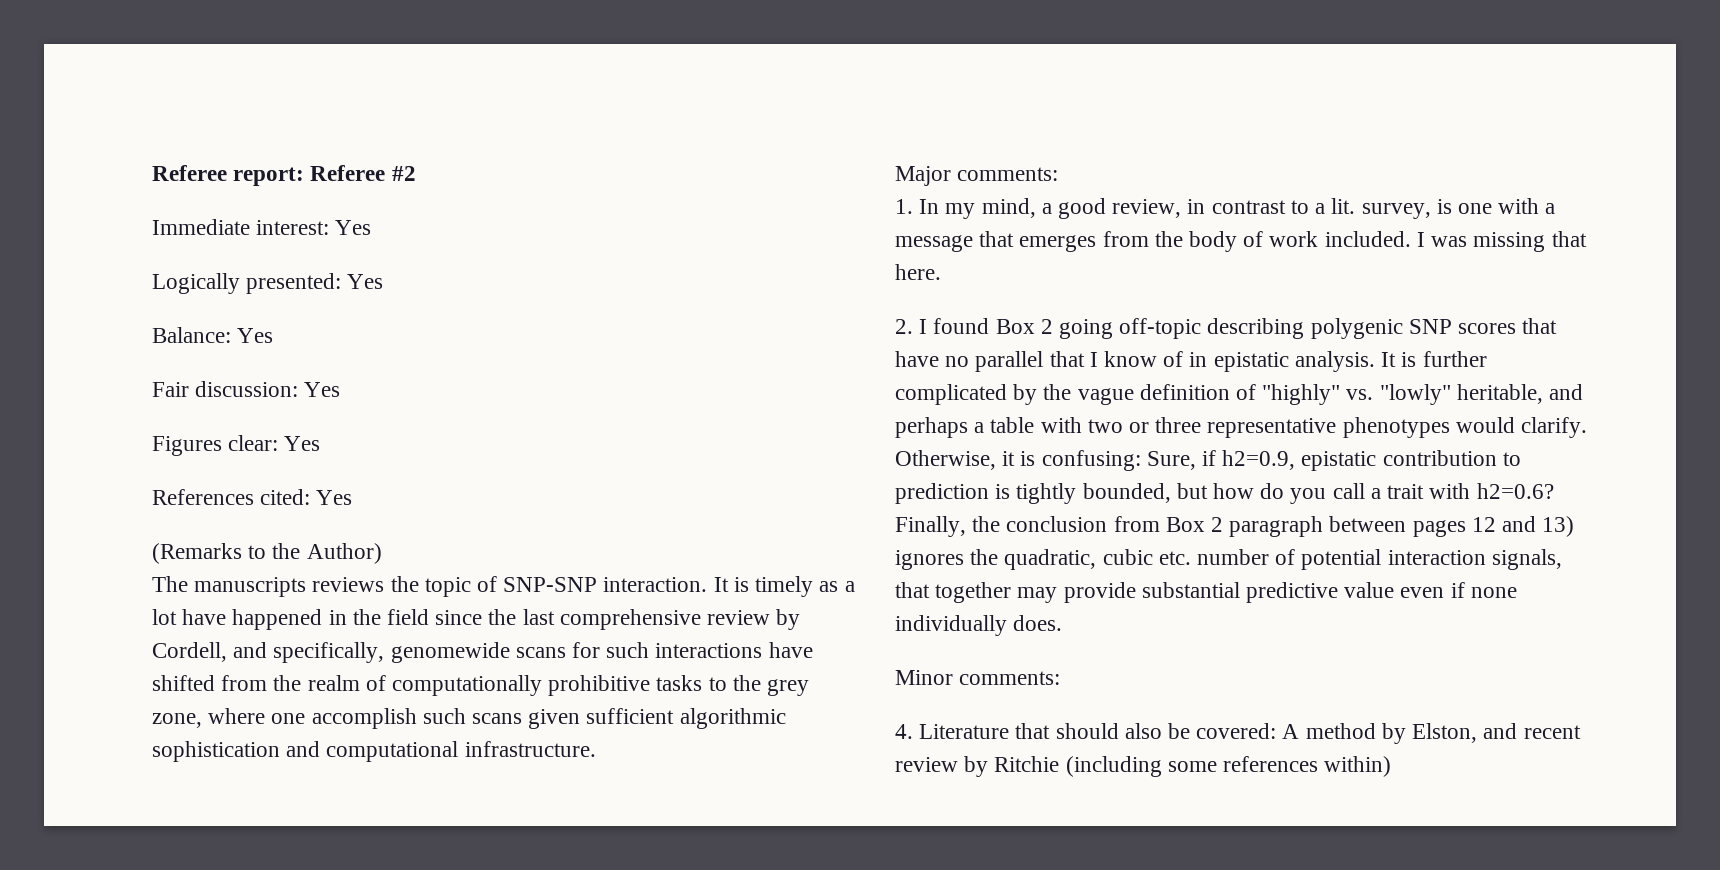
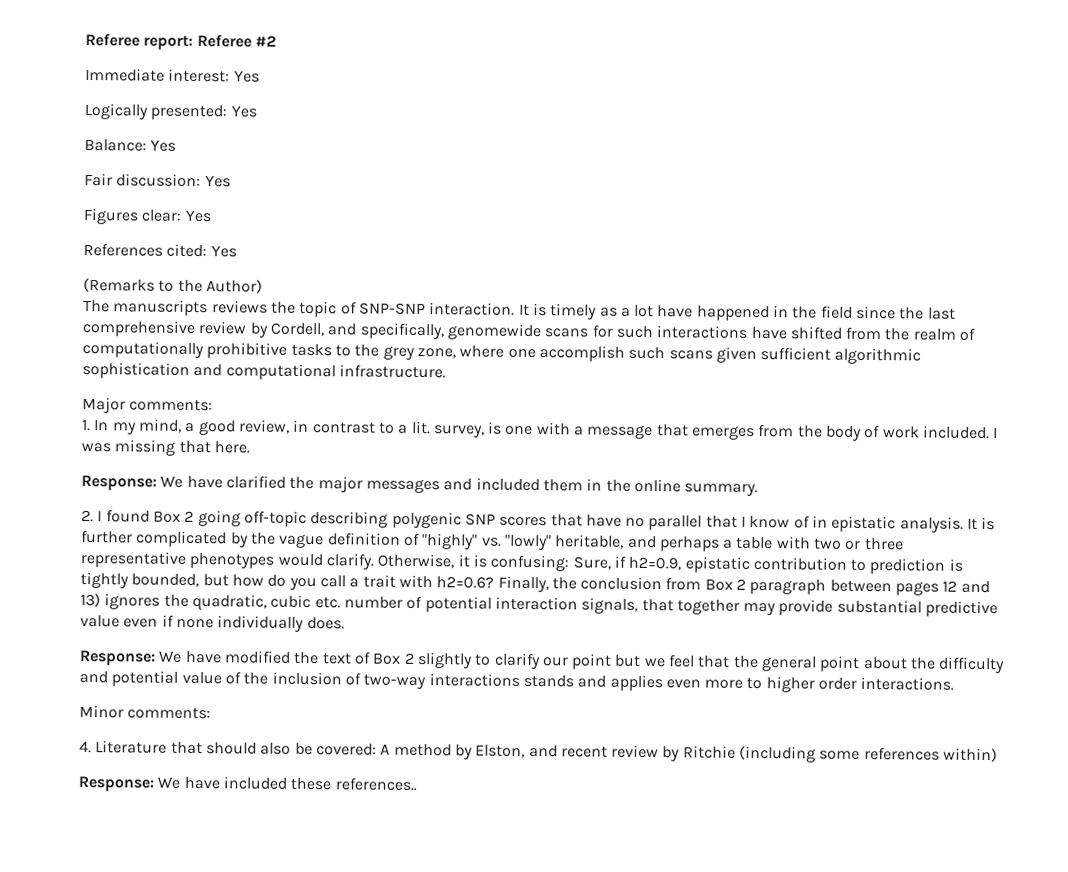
(941, 272) none -> [81,474,759,497] // Response: We have clarified the major messages and included them in the online summary.
(1063, 623) none -> [79,649,1006,674] [79,670,955,693] // Response: We have modified the text of Box 2 slightly to clarify our point but we feel that the general point about the difficulty and potential value of the inclusion of two-way interactions stands and applies even more to higher order interactions.
(1392, 766) none -> [78,775,417,792] // Response: We have included these references..

